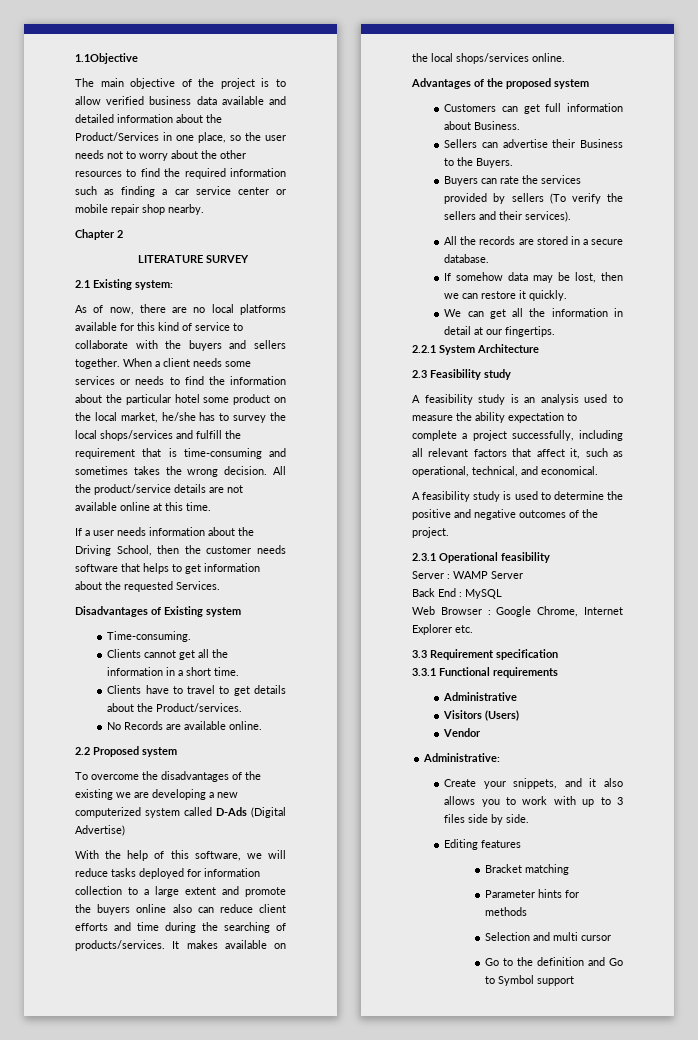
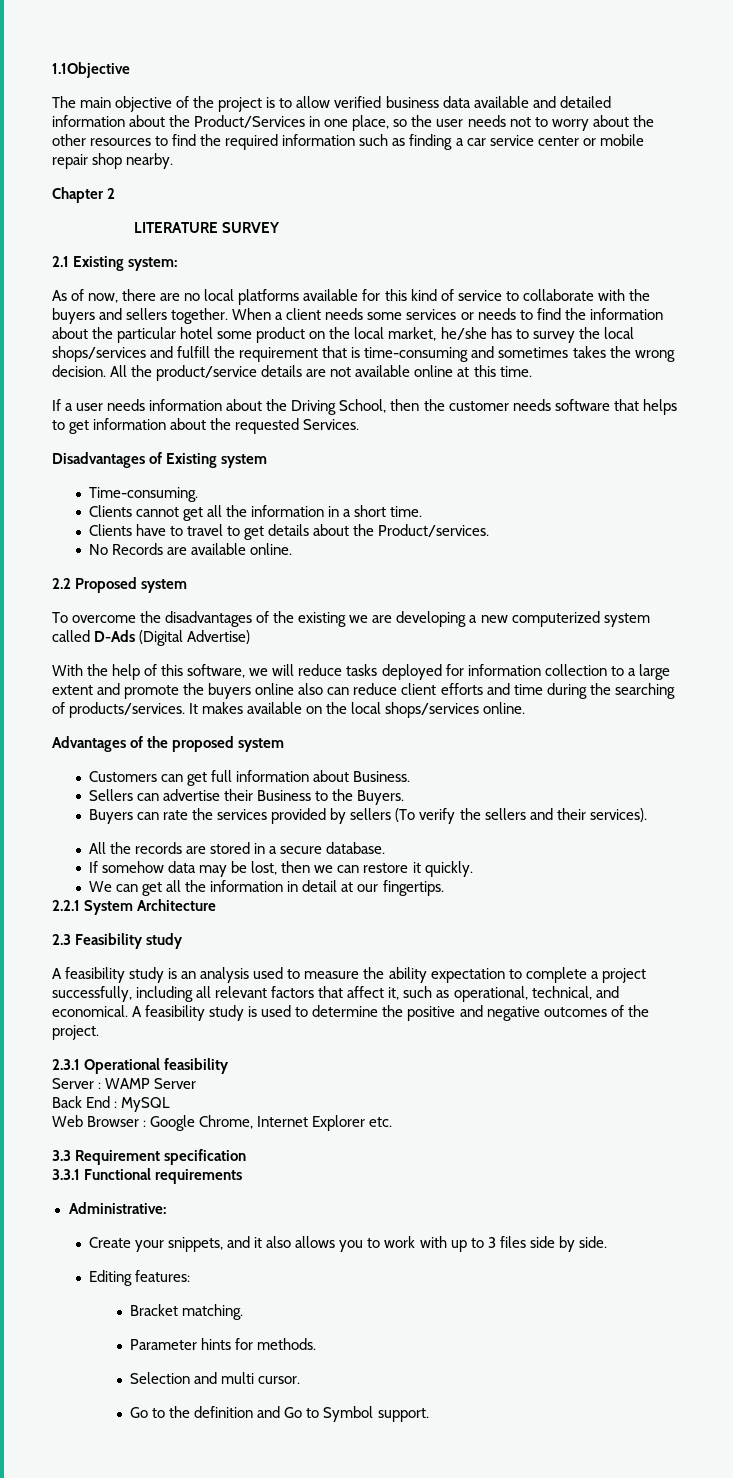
(598, 470) // -> (128, 1011) none
[443,692,518,701] [443,710,520,721] [443,728,482,737] // Administrative // Visitors (Users) // Vendor -> (243, 1176) none
[481,840,522,848] features -> [135,1270,191,1282] features:
[524,864,569,875] matching -> [182,1304,244,1320] matching.
[484,907,527,916] methods -> [257,1338,317,1350] methods.
[580,935,611,941] cursor -> [258,1376,301,1384] cursor.
[536,976,574,986] support -> [377,1408,429,1422] support.

